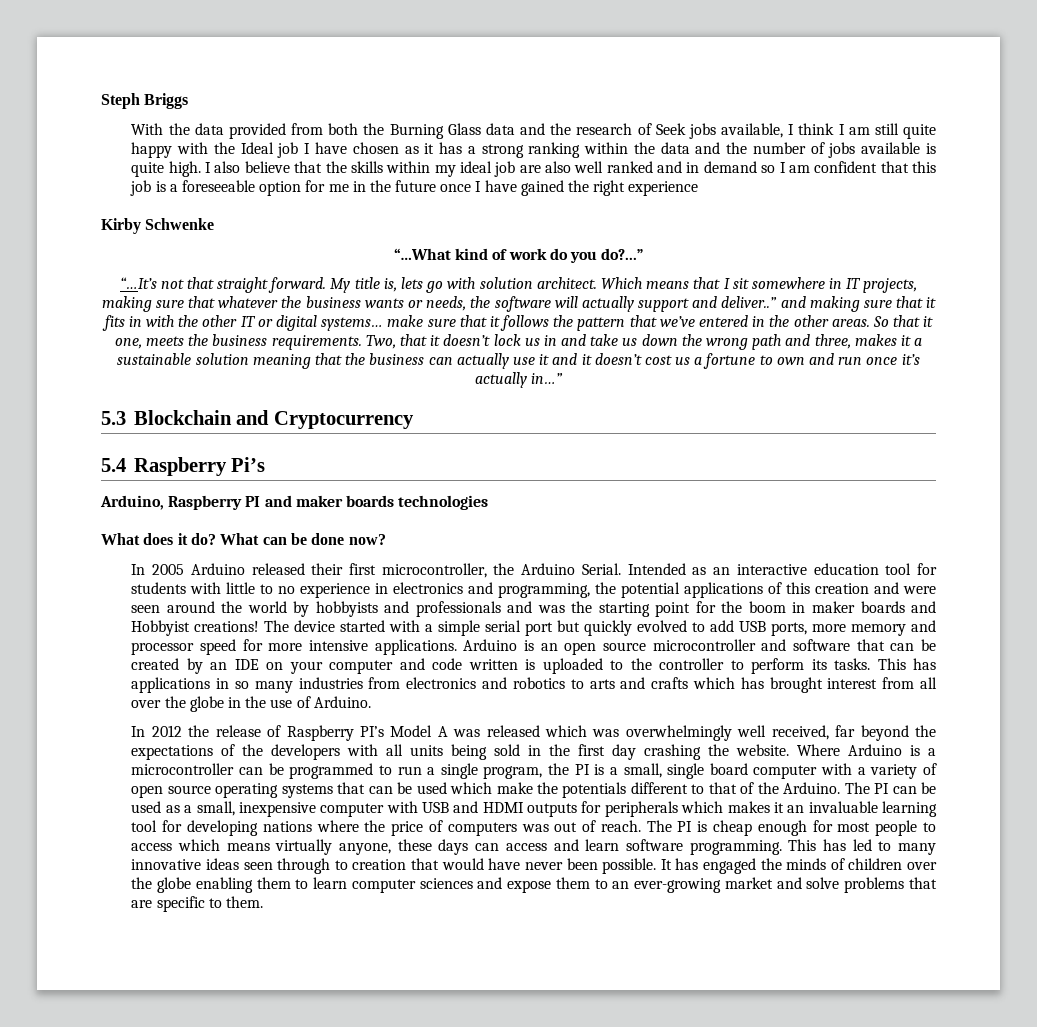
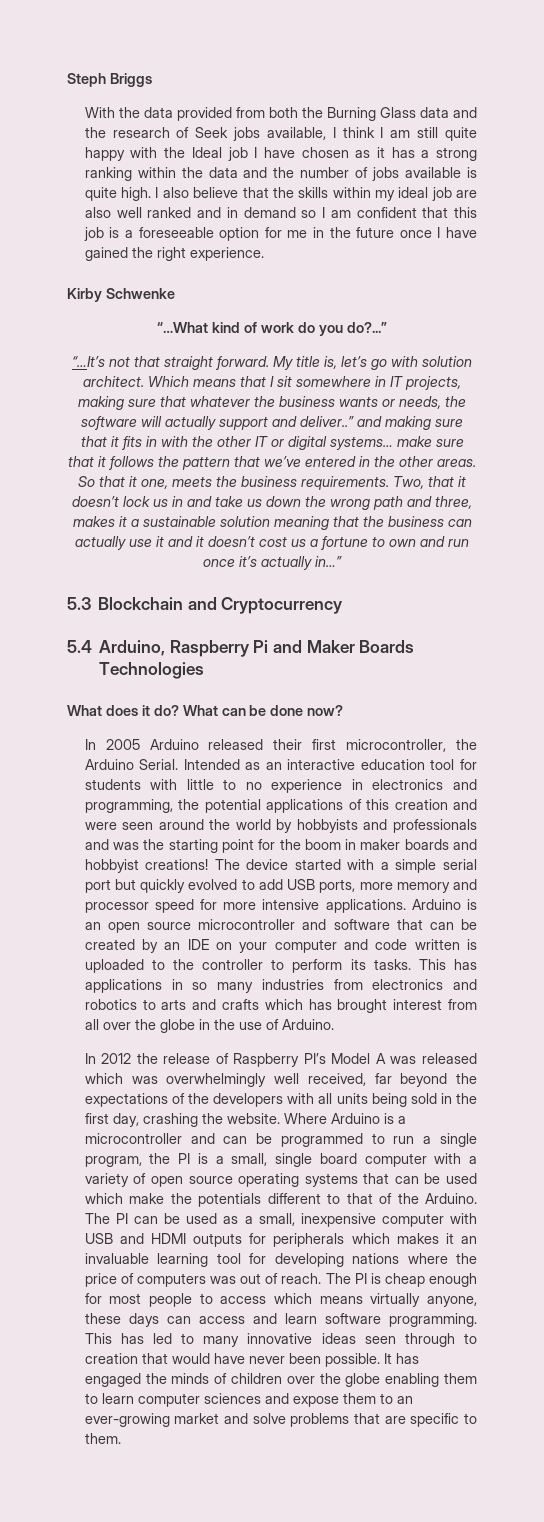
[628,181,699,196] experience -> [189,247,264,261] experience.
[401,277,424,289] lets -> [341,356,367,367] let’s
[133,457,266,476] [100,495,489,510] Raspberry Pi’s // Arduino, Raspberry PI and maker boards technologies -> [99,640,415,657] [99,662,205,679] Arduino, Raspberry Pi and Maker Boards Technologies
[131,620,191,636] Hobbyist -> [84,859,139,873] hobbyist
[612,744,637,760] day -> [112,1113,139,1127] day,
(235, 769) none -> [190,1133,215,1144] and

